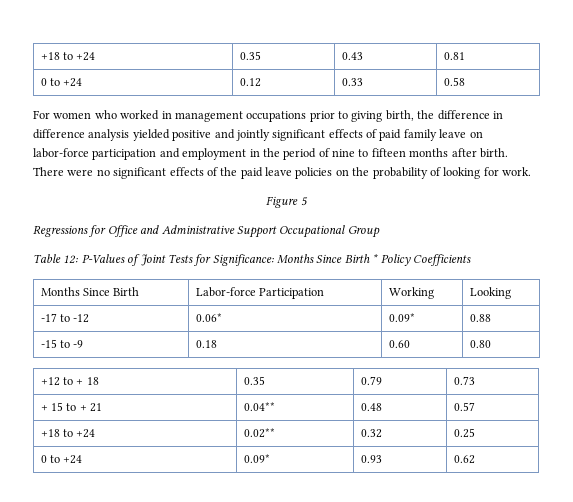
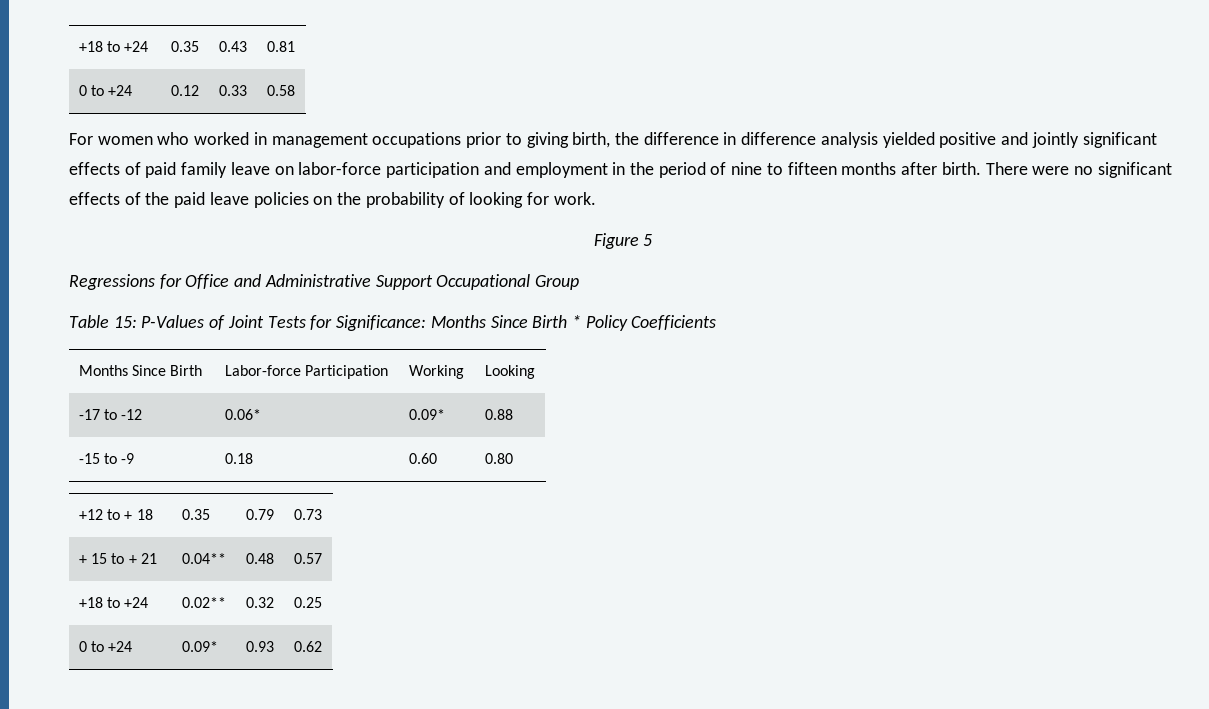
[63,255,79,264] 12: -> [113,316,137,328] 15:

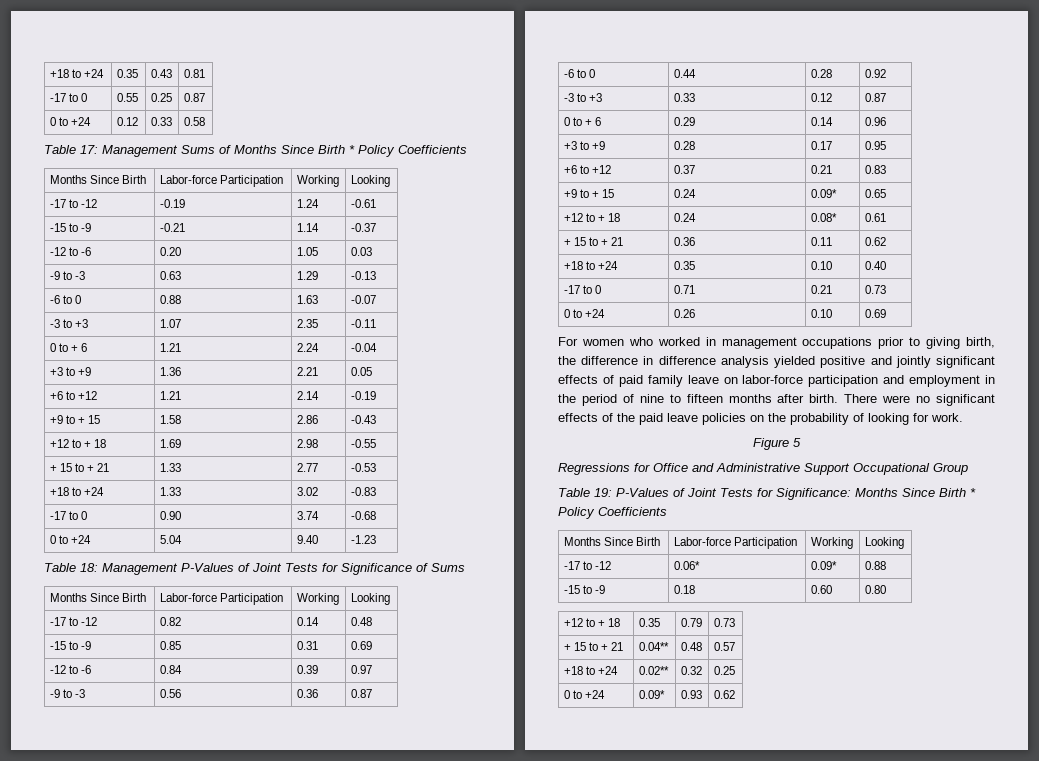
(295, 46) none -> [49,93,87,102] [116,93,138,102] [150,93,172,102] [183,93,205,102] // -17 to 0 | 0.55 | 0.25 | 0.87
(295, 90) none -> [44,145,467,157] [49,175,146,184] [159,175,283,187] [296,175,339,187] [350,175,390,187] [49,199,97,208] [159,199,185,208] [296,199,319,208] [350,199,376,208] [49,223,91,232] [159,223,185,232] [296,223,319,232] [350,223,376,232] [49,247,91,256] [159,247,181,256] [296,247,318,256] [350,247,372,256] [49,271,85,280] [159,271,181,280] [296,271,318,280] [350,271,376,280] [49,295,81,304] [159,295,181,304] [296,295,318,304] [350,295,376,304] [49,319,88,328] [159,319,181,328] [296,319,318,328] [350,319,376,328] [49,343,88,352] [159,343,181,352] [296,343,319,352] [350,343,377,352] [49,367,91,376] [159,367,181,376] [296,367,318,376] [350,367,372,376] [49,391,97,400] [159,391,181,400] [296,391,319,400] [350,391,376,400] [49,415,101,424] [159,415,181,424] [296,415,318,424] [350,415,376,424] [49,439,107,448] [159,439,181,448] [296,439,318,448] [350,439,376,448] [49,463,110,472] [159,463,181,472] [296,463,318,472] [350,463,376,472] [49,487,104,496] [159,487,181,496] [296,487,318,496] [350,487,376,496] [49,511,87,520] [159,511,181,520] [296,511,319,520] [350,511,376,520] [49,535,91,544] [159,535,182,544] [296,535,318,544] [350,535,376,544] [44,563,465,575] [49,593,146,602] [159,593,283,605] [296,593,339,605] [350,593,390,605] [49,617,97,626] [159,617,181,626] [296,617,319,626] [350,617,372,626] [49,641,91,650] [159,641,181,650] [296,641,318,650] [350,641,372,650] [49,665,91,674] [159,665,182,674] [296,665,318,674] [350,665,372,674] [49,689,85,698] [159,689,181,698] [296,689,318,698] [350,689,372,698] [563,69,595,78] [673,69,696,78] [810,69,832,78] [864,69,886,78] [563,93,602,102] [673,93,695,102] [810,93,832,102] [864,93,886,102] [563,117,602,126] [673,117,695,126] [810,117,833,126] [864,117,886,126] [563,141,605,150] [673,141,695,150] [810,141,832,150] [864,141,886,150] [563,165,611,174] [673,165,695,174] [810,165,832,174] [864,165,886,174] [563,189,615,198] [673,189,696,198] [810,189,837,198] [864,189,886,198] [563,213,621,222] [673,213,696,222] [810,213,837,222] [864,213,886,222] [563,237,624,246] [673,237,695,246] [810,237,832,246] [864,237,886,246] [563,261,618,270] [673,261,695,270] [810,261,832,270] [864,261,886,270] [563,285,601,294] [673,285,695,294] [810,285,832,294] [864,285,886,294] [563,309,605,318] [673,309,695,318] [810,309,832,318] [864,309,886,318] // Table 17: Management Sums of Months Since Birth * Policy Coefficients // Months Since Birth | Labor-force Participation | Working | Looking // -17 to -12 | -0.19 | 1.24 | -0.61 // -15 to -9 | -0.21 | 1.14 | -0.37 // -12 to -6 | 0.20 | 1.05 | 0.03 // -9 to -3 | 0.63 | 1.29 | -0.13 // -6 to 0 | 0.88 | 1.63 | -0.07 // -3 to +3 | 1.07 | 2.35 | -0.11 // 0 to + 6 | 1.21 | 2.24 | -0.04 // +3 to +9 | 1.36 | 2.21 | 0.05 // +6 to +12 | 1.21 | 2.14 | -0.19 // +9 to + 15 | 1.58 | 2.86 | -0.43 // +12 to + 18 | 1.69 | 2.98 | -0.55 // + 15 to + 21 | 1.33 | 2.77 | -0.53 // +18 to +24 | 1.33 | 3.02 | -0.83 // -17 to 0 | 0.90 | 3.74 | -0.68 // 0 to +24 | 5.04 | 9.40 | -1.23 // Table 18: Management P-Values of Joint Tests for Significance of Sums // Months Since Birth | Labor-force Participation | Working | Looking // -17 to -12 | 0.82 | 0.14 | 0.48 // -15 to -9 | 0.85 | 0.31 | 0.69 // -12 to -6 | 0.84 | 0.39 | 0.97 // -9 to -3 | 0.56 | 0.36 | 0.87 // -6 to 0 | 0.44 | 0.28 | 0.92 // -3 to +3 | 0.33 | 0.12 | 0.87 // 0 to + 6 | 0.29 | 0.14 | 0.96 // +3 to +9 | 0.28 | 0.17 | 0.95 // +6 to +12 | 0.37 | 0.21 | 0.83 // +9 to + 15 | 0.24 | 0.09* | 0.65 // +12 to + 18 | 0.24 | 0.08* | 0.61 // + 15 to + 21 | 0.36 | 0.11 | 0.62 // +18 to +24 | 0.35 | 0.10 | 0.40 // -17 to 0 | 0.71 | 0.21 | 0.73 // 0 to +24 | 0.26 | 0.10 | 0.69
[113,316,137,328] 15: -> [594,488,612,497] 19:

